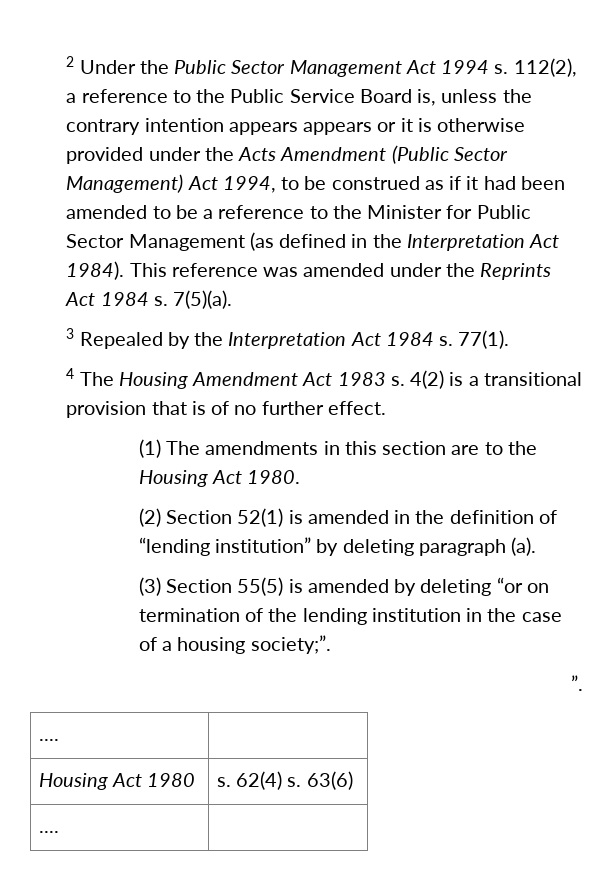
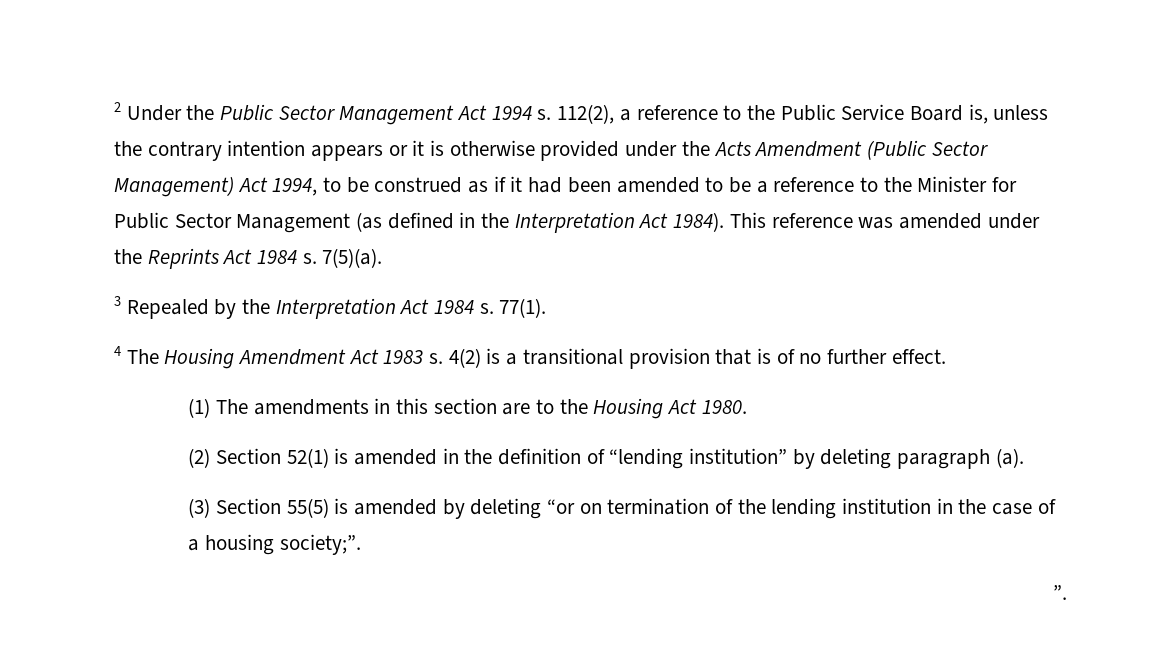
[303,122,373,135] appears -> (384, 153) none
[38,739,59,741] [38,773,196,790] [216,771,353,790] [38,831,59,833] // .... | // Housing Act 1980 | s. 62(4) s. 63(6) // .... | -> (1067, 592) none

